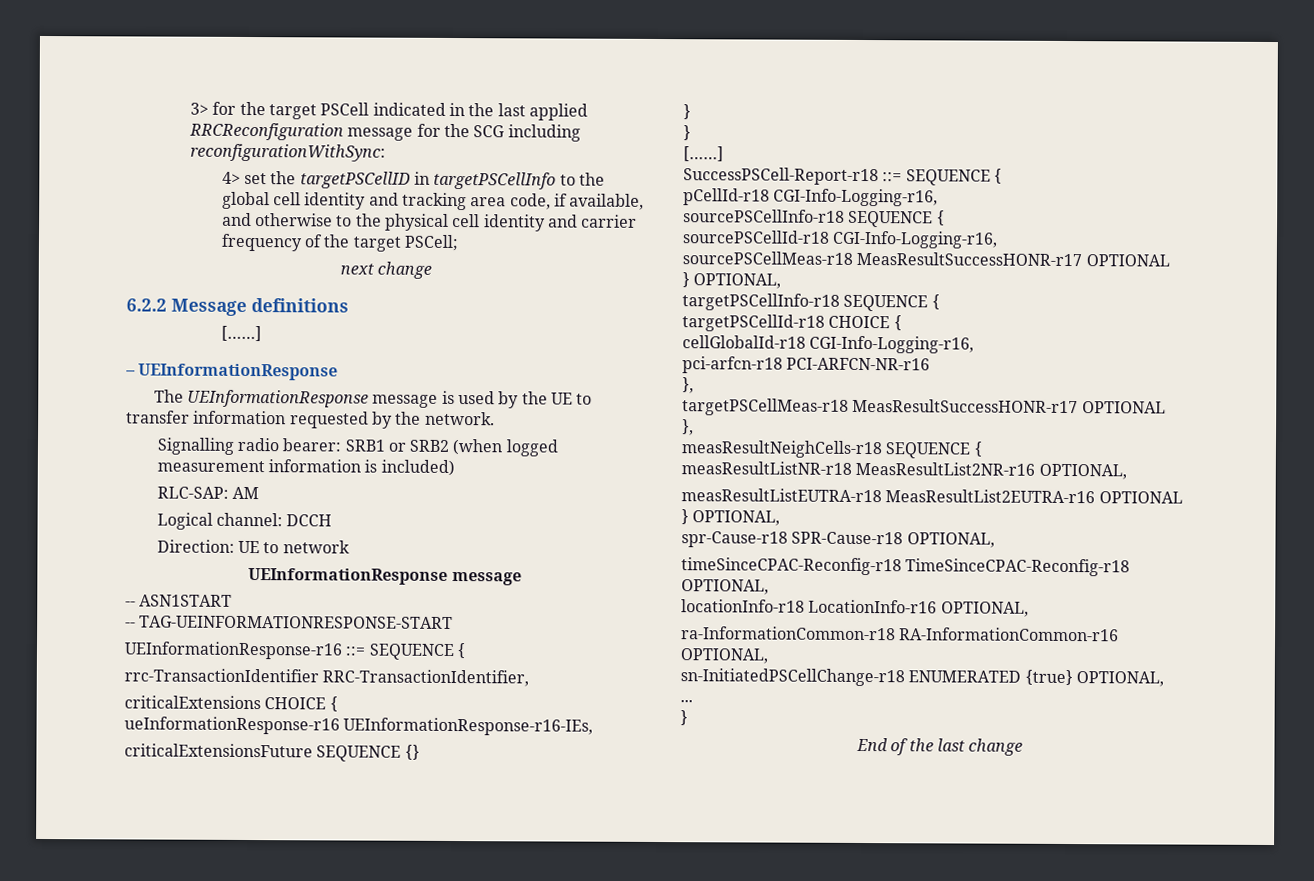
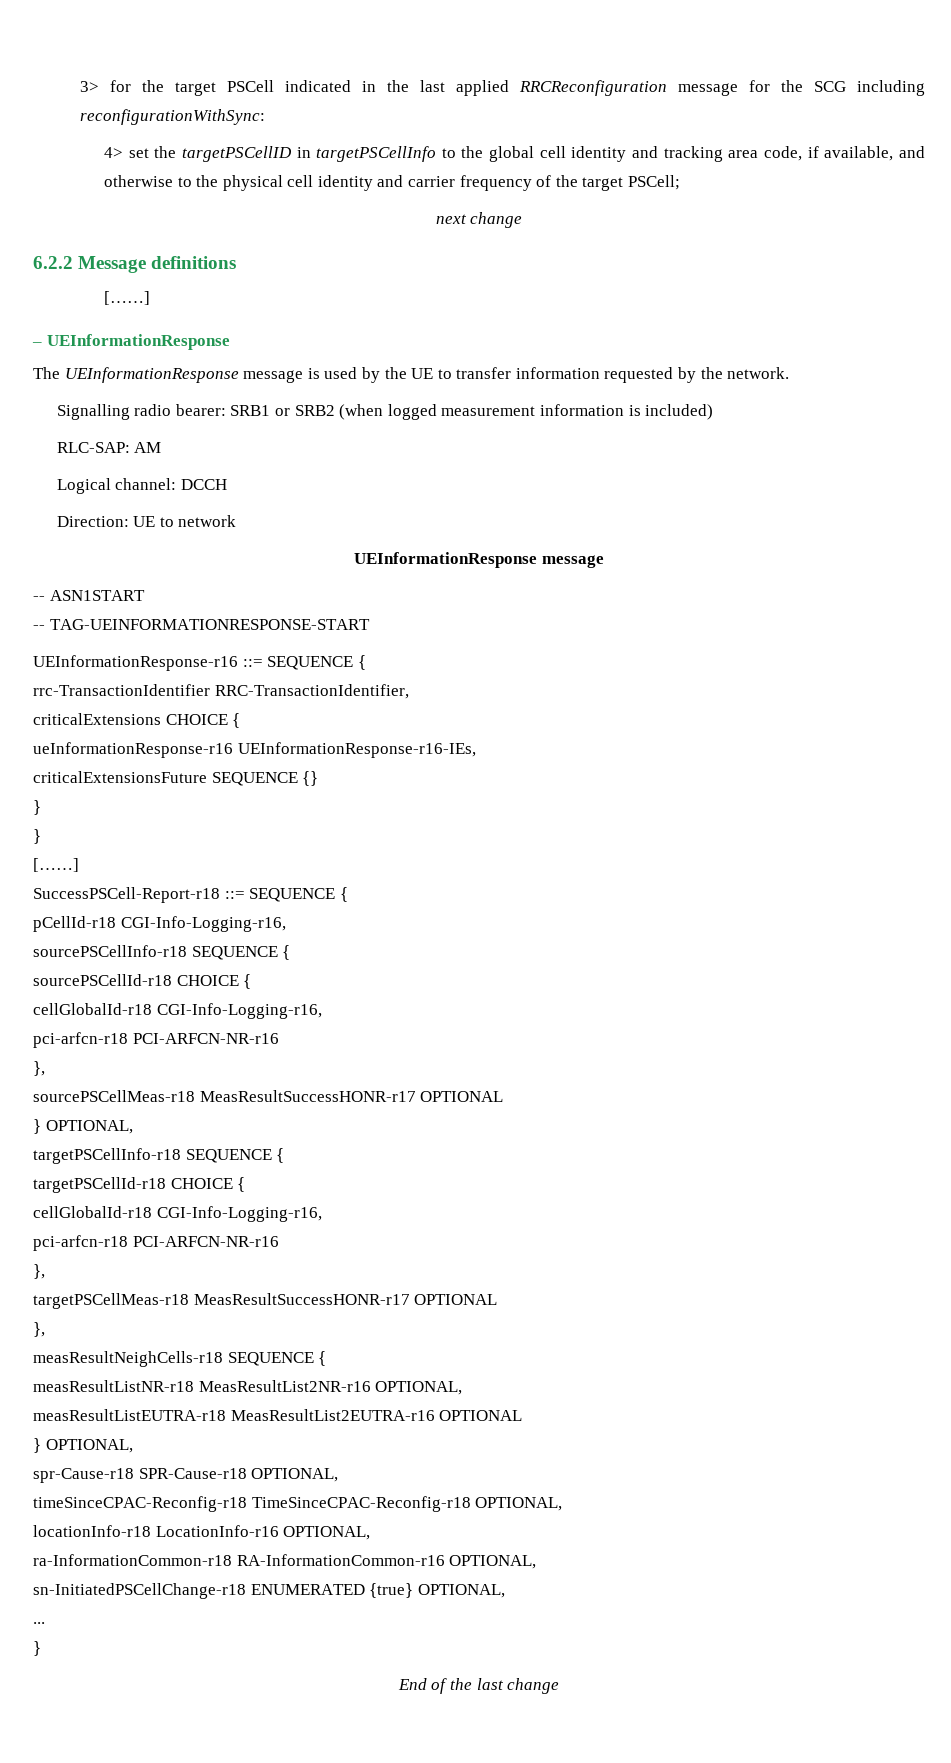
[832,230,999,249] CGI-Info-Logging-r16, -> [176,974,252,989] [33,1003,322,1019] [33,1032,279,1048] [33,1061,45,1076] CHOICE { // cellGlobalId-r18 CGI-Info-Logging-r16, // pci-arfcn-r18 PCI-ARFCN-NR-r16 // },

